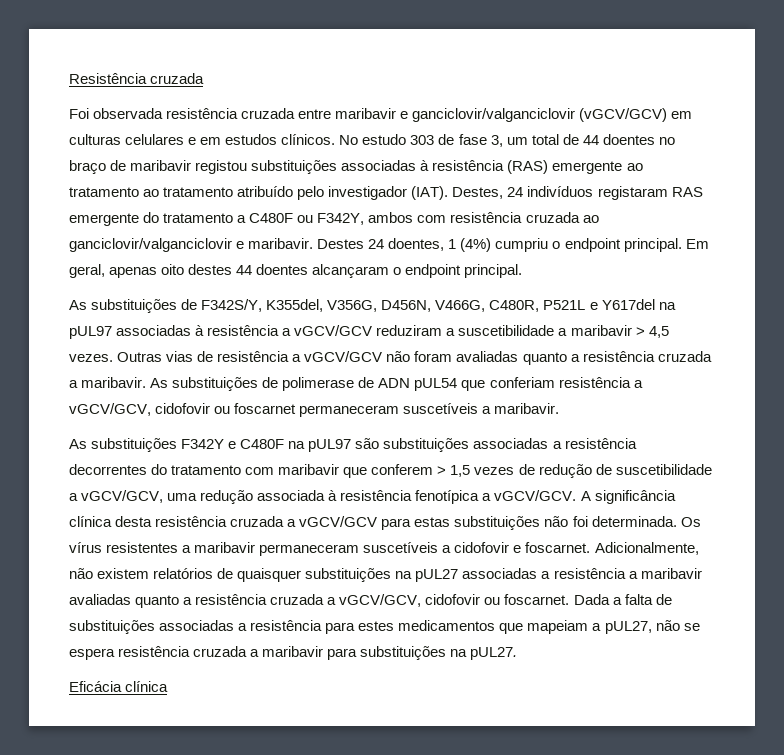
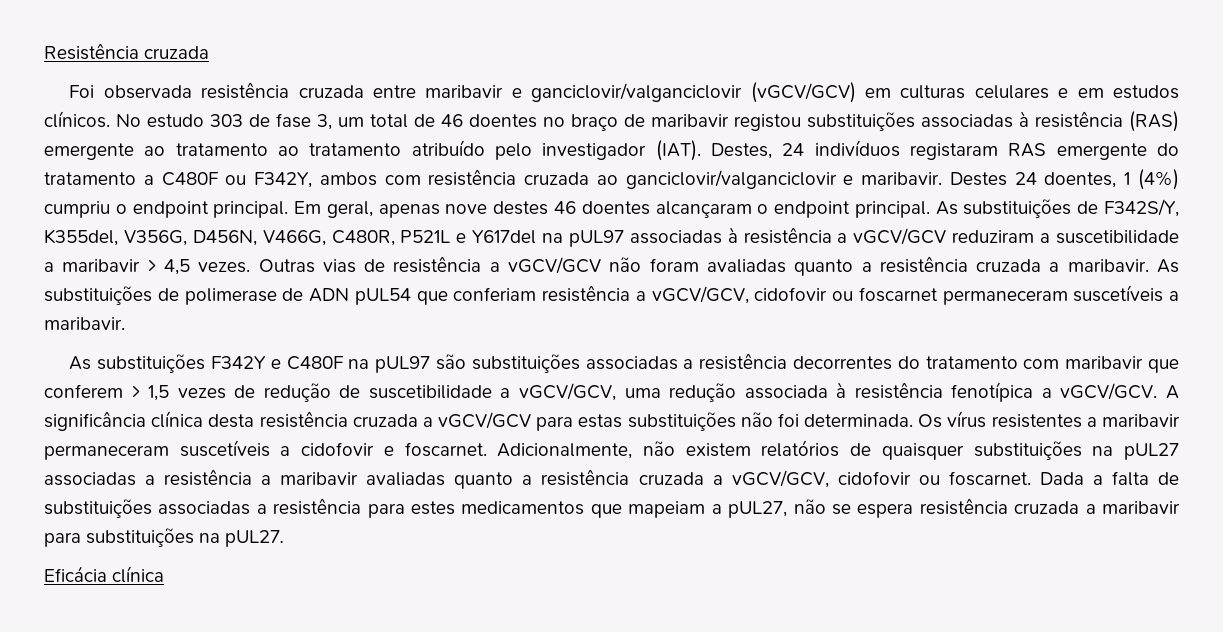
[582,135,599,145] 44 -> [441,114,463,127] 46
[161,264,253,275] oito destes 44 -> [445,201,576,215] nove destes 46
(523, 271) // -> (930, 209) none

